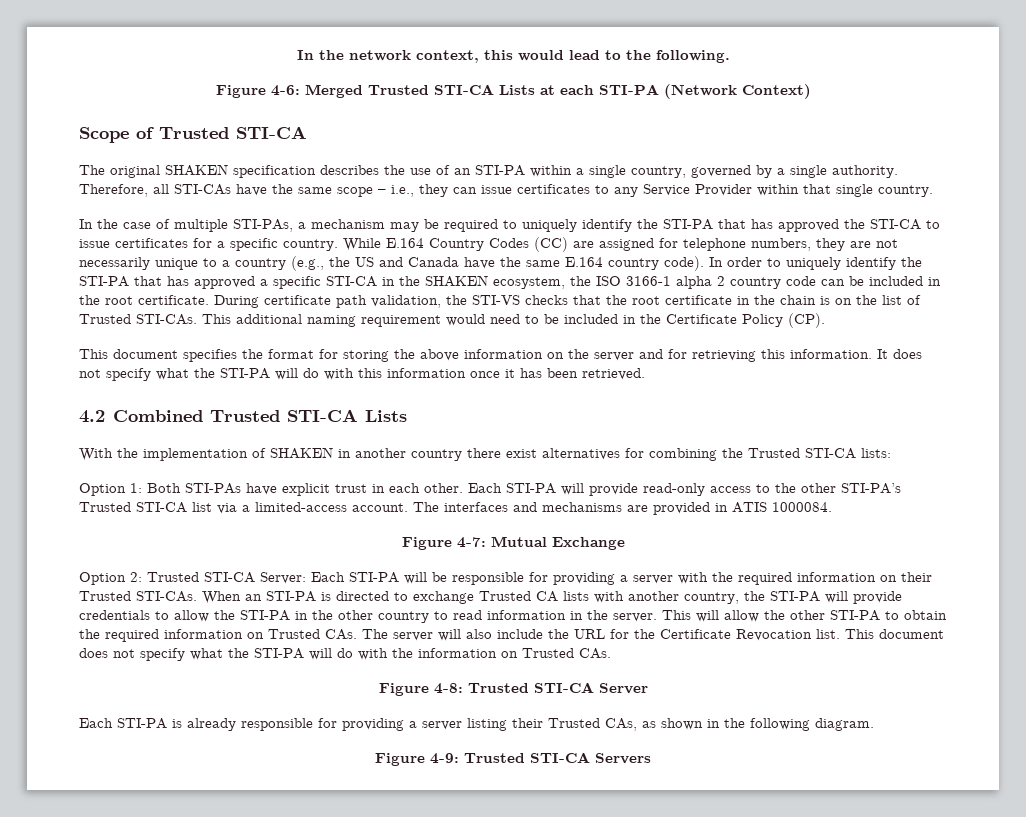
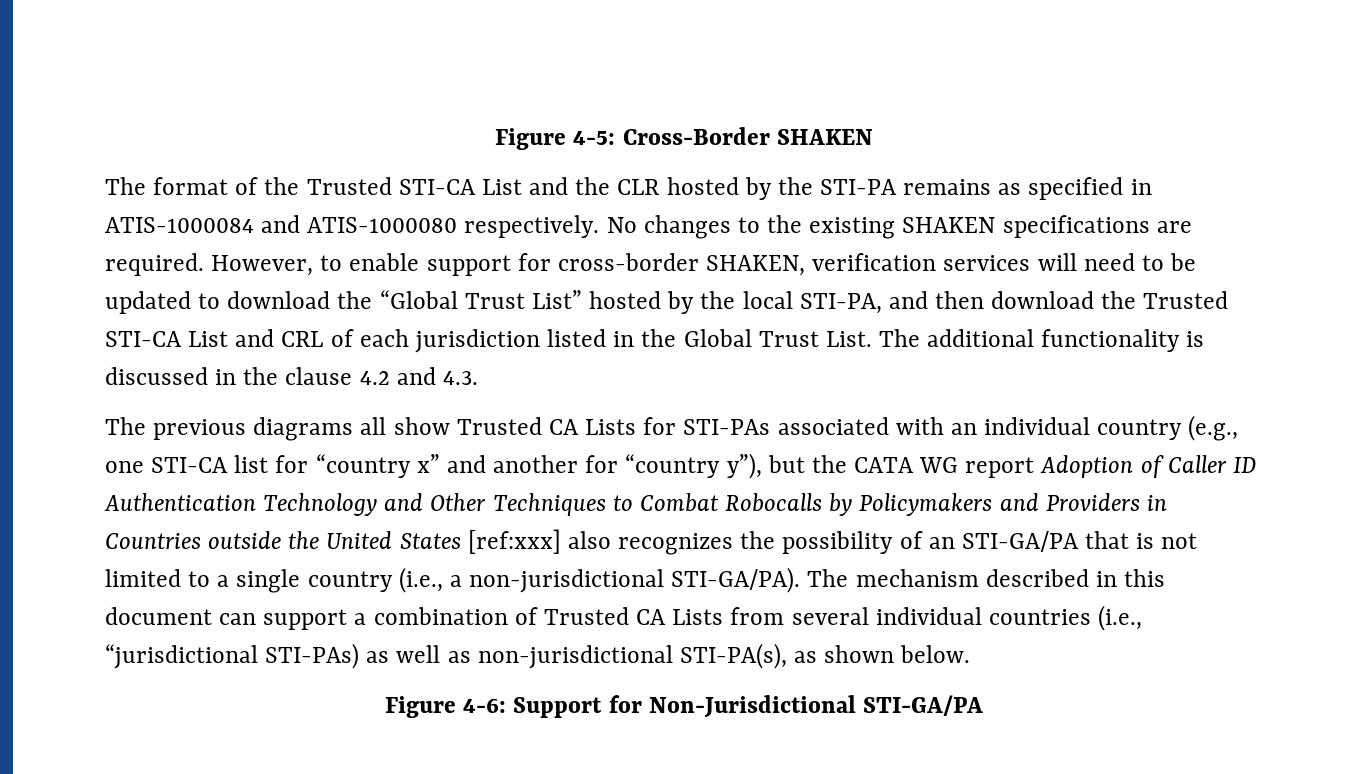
[296,50,730,63] [215,84,811,99] [79,126,307,143] [79,164,898,178] [79,184,933,197] [79,219,940,232] [79,237,898,252] [79,256,922,271] [79,275,941,289] [79,295,921,308] [79,313,825,328] [79,349,922,362] [79,368,645,381] [79,409,407,423] [79,447,891,461] [79,483,901,496] [79,502,832,515] [401,536,625,550] [79,572,932,585] [79,591,902,604] [79,610,947,623] [79,629,944,642] [79,648,611,661] [378,682,648,696] [79,718,874,731] [375,752,651,766] In the network context, this would lead to the following. // Figure 4-6: Merged Trusted STI-CA Lists at each STI-PA (Network Context) // Scope of Trusted STI-CA // The original SHAKEN specification describes the use of an STI-PA within a single country, governed by a single authority. Therefore, all STI-CAs have the same scope – i.e., they can issue certificates to any Service Provider within that single country. // In the case of multiple STI-PAs, a mechanism may be required to uniquely identify the STI-PA that has approved the STI-CA to issue certificates for a specific country. While E.164 Country Codes (CC) are assigned for telephone numbers, they are not necessarily unique to a country (e.g., the US and Canada have the same E.164 country code). In order to uniquely identify the STI-PA that has approved a specific STI-CA in the SHAKEN ecosystem, the ISO 3166-1 alpha 2 country code can be included in the root certificate. During certificate path validation, the STI-VS checks that the root certificate in the chain is on the list of Trusted STI-CAs. This additional naming requirement would need to be included in the Certificate Policy (CP). // This document specifies the format for storing the above information on the server and for retrieving this information. It does not specify what the STI-PA will do with this information once it has been retrieved. // 4.2 Combined Trusted STI-CA Lists // With the implementation of SHAKEN in another country there exist alternatives for combining the Trusted STI-CA lists: // Option 1: Both STI-PAs have explicit trust in each other. Each STI-PA will provide read-only access to the other STI-PA’s Trusted STI-CA list via a limited-access account. The interfaces and mechanisms are provided in ATIS 1000084. // Figure 4-7: Mutual Exchange // Option 2: Trusted STI-CA Server: Each STI-PA will be responsible for providing a server with the required information on their Trusted STI-CAs. When an STI-PA is directed to exchange Trusted CA lists with another country, the STI-PA will provide credentials to allow the STI-PA in the other country to read information in the server. This will allow the other STI-PA to obtain the required information on Trusted CAs. The server will also include the URL for the Certificate Revocation list. This document does not specify what the STI-PA will do with the information on Trusted CAs. // Figure 4-8: Trusted STI-CA Server // Each STI-PA is already responsible for providing a server listing their Trusted CAs, as shown in the following diagram. // Figure 4-9: Trusted STI-CA Servers -> [495,127,873,150] [105,177,1152,200] [105,215,1192,239] [105,253,1197,276] [105,290,1229,314] [105,329,1205,353] [105,367,478,385] [105,415,1239,441] [105,453,1256,479] [104,493,1167,516] [105,529,1198,555] [105,567,1166,593] [105,605,1143,631] [105,643,971,669] [385,695,983,718] Figure 4-5: Cross-Border SHAKEN // The format of the Trusted STI-CA List and the CLR hosted by the STI-PA remains as specified in ATIS-1000084 and ATIS-1000080 respectively. No changes to the existing SHAKEN specifications are required. However, to enable support for cross-border SHAKEN, verification services will need to be updated to download the “Global Trust List” hosted by the local STI-PA, and then download the Trusted STI-CA List and CRL of each jurisdiction listed in the Global Trust List. The additional functionality is discussed in the clause 4.2 and 4.3. // The previous diagrams all show Trusted CA Lists for STI-PAs associated with an individual country (e.g., one STI-CA list for “country x” and another for “country y”), but the CATA WG report Adoption of Caller ID Authentication Technology and Other Techniques to Combat Robocalls by Policymakers and Providers in Countries outside the United States [ref:xxx] also recognizes the possibility of an STI-GA/PA that is not limited to a single country (i.e., a non-jurisdictional STI-GA/PA). The mechanism described in this document can support a combination of Trusted CA Lists from several individual countries (i.e., “jurisdictional STI-PAs) as well as non-jurisdictional STI-PA(s), as shown below. // Figure 4-6: Support for Non-Jurisdictional STI-GA/PA

